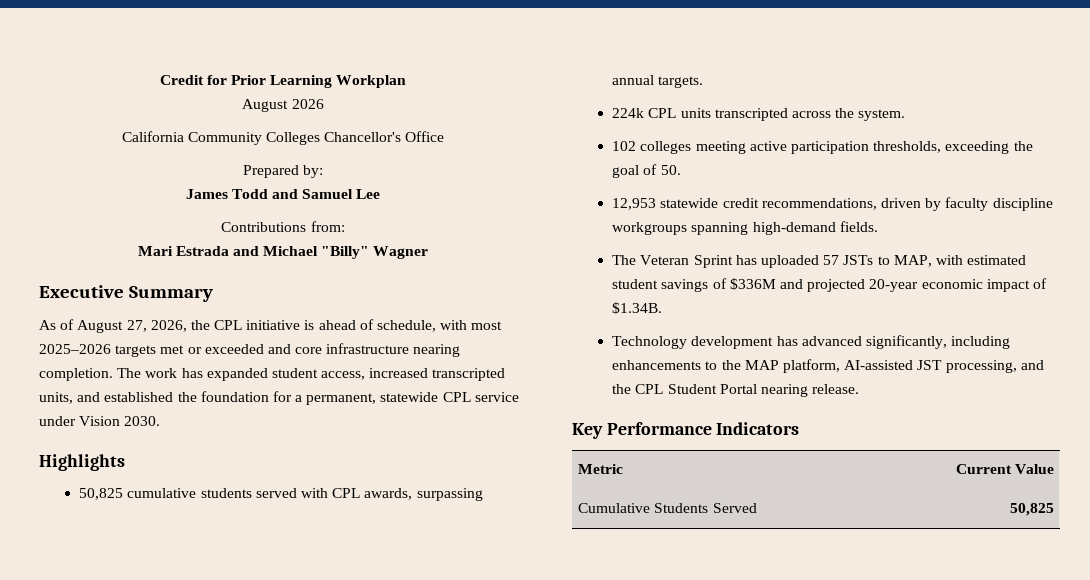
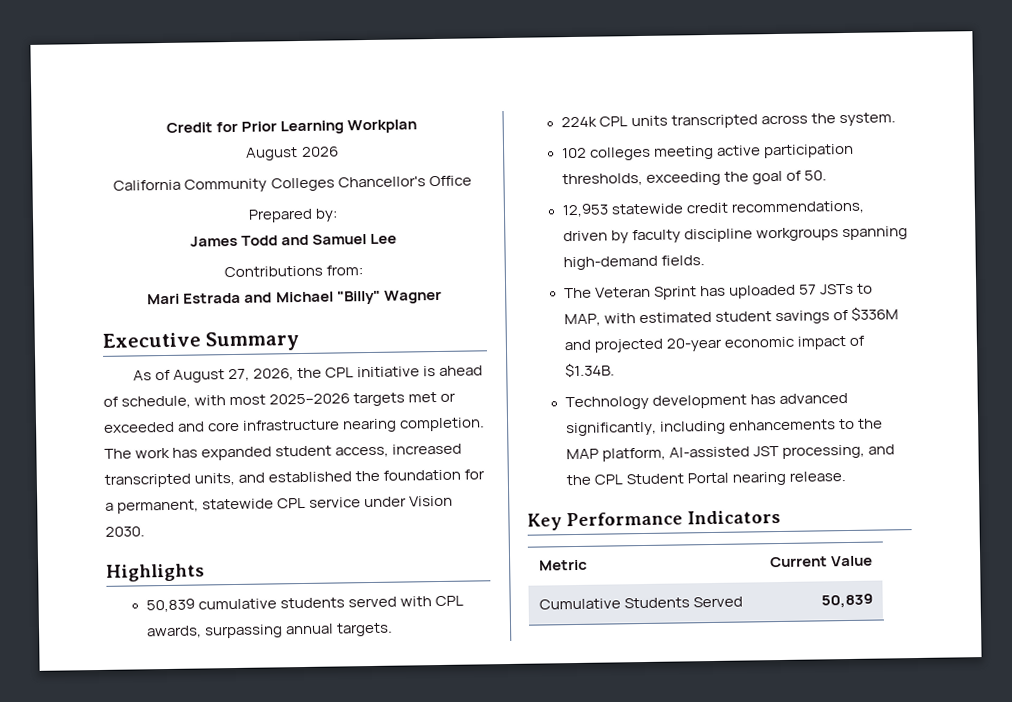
[79,488,124,500] 50,825 -> [145,598,195,613] 50,839
[1009,503,1054,516] 50,825 -> [821,593,874,609] 50,839

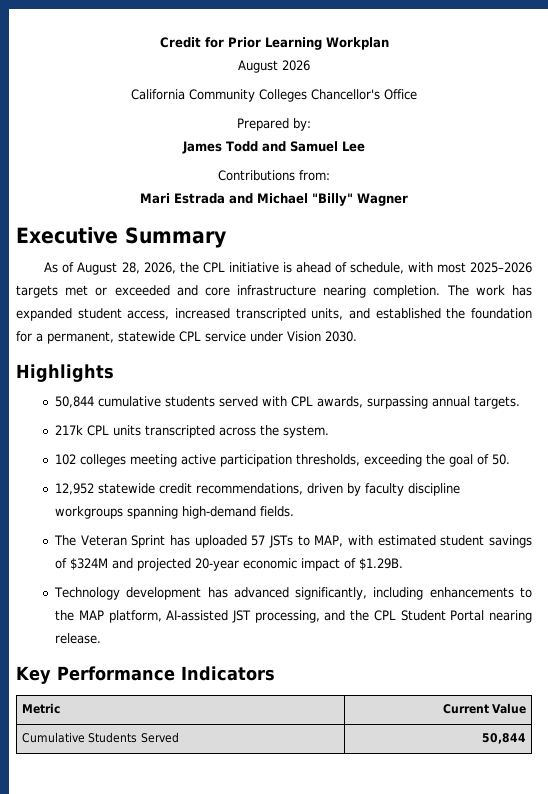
[228,368,251,382] 27, -> [121,262,140,274] 28,
[145,598,195,613] 50,839 -> [55,396,95,408] 50,844
[560,116,597,128] 224k -> [55,425,84,435] 217k
[561,203,609,218] 12,953 -> [55,483,95,495] 12,952
[850,306,899,321] $336M -> [70,558,109,570] $324M
[564,362,615,378] $1.34B. -> [359,558,404,570] $1.29B.
[821,593,874,609] 50,839 -> [481,733,526,744] 50,844

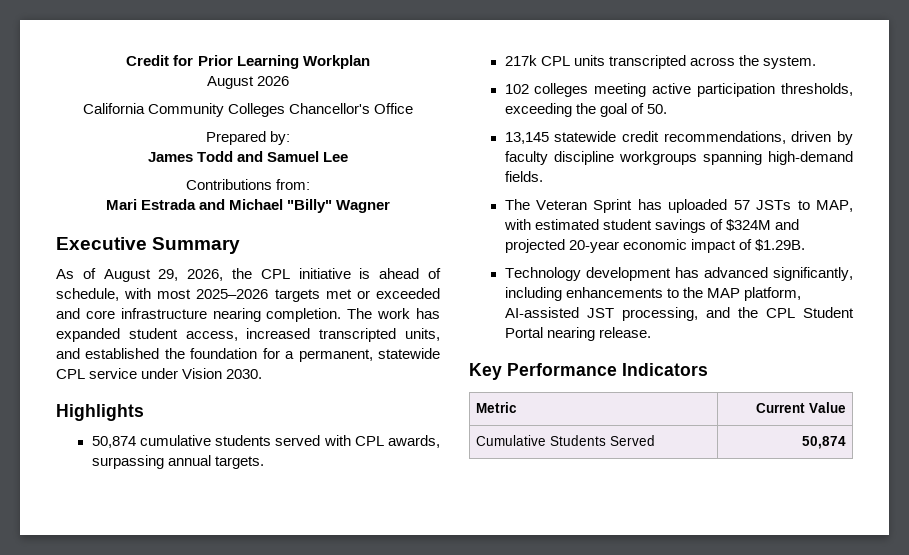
[121,262,140,274] 28, -> [158,269,179,281] 29,
[55,396,95,408] 50,844 -> [91,436,136,448] 50,874
[55,483,95,495] 12,952 -> [504,132,549,144] 13,145
[481,733,526,744] 50,844 -> [802,436,847,449] 50,874

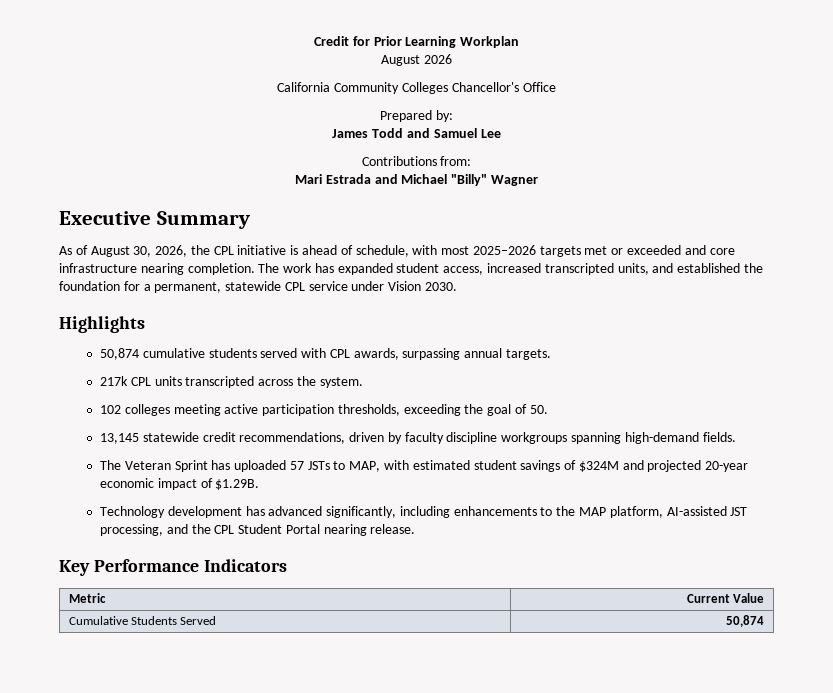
[158,269,179,281] 29, -> [133,246,152,257] 30,

